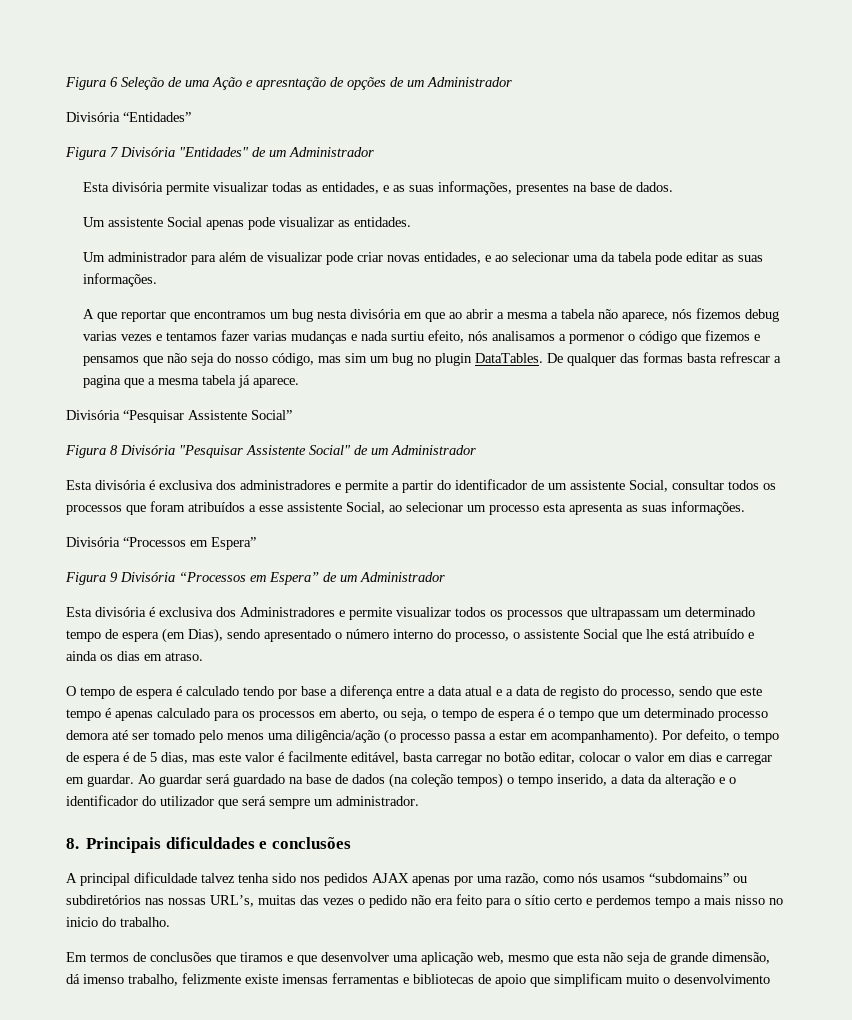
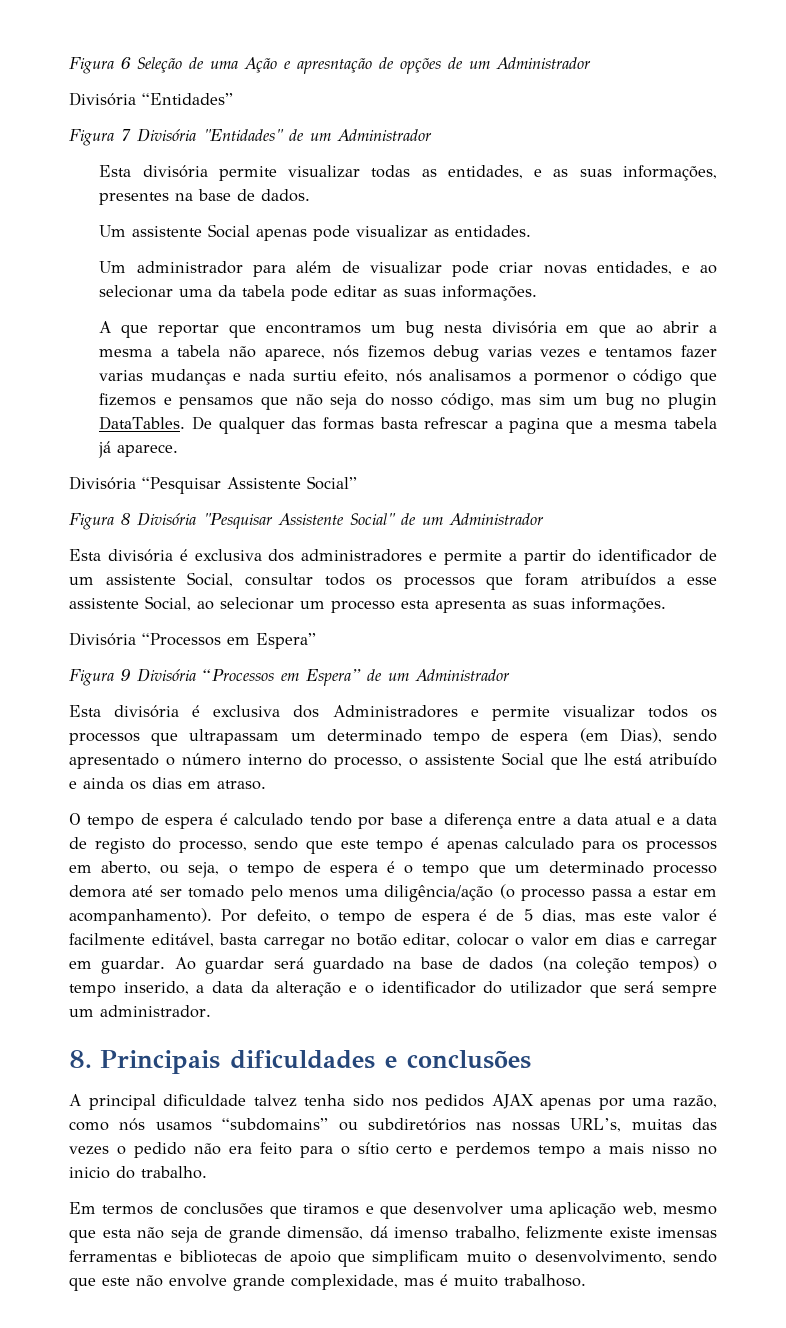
[674,974,770,984] desenvolvimento -> [534,1250,717,1264] [69,1274,586,1291] desenvolvimento, sendo que este não envolve grande complexidade, mas é muito trabalhoso.

